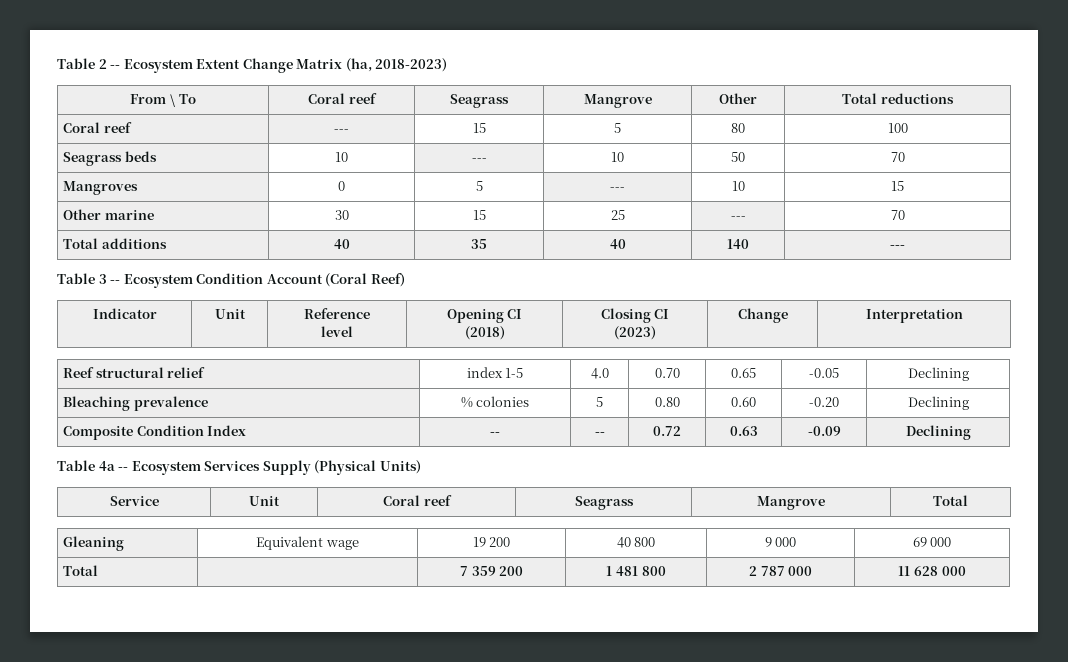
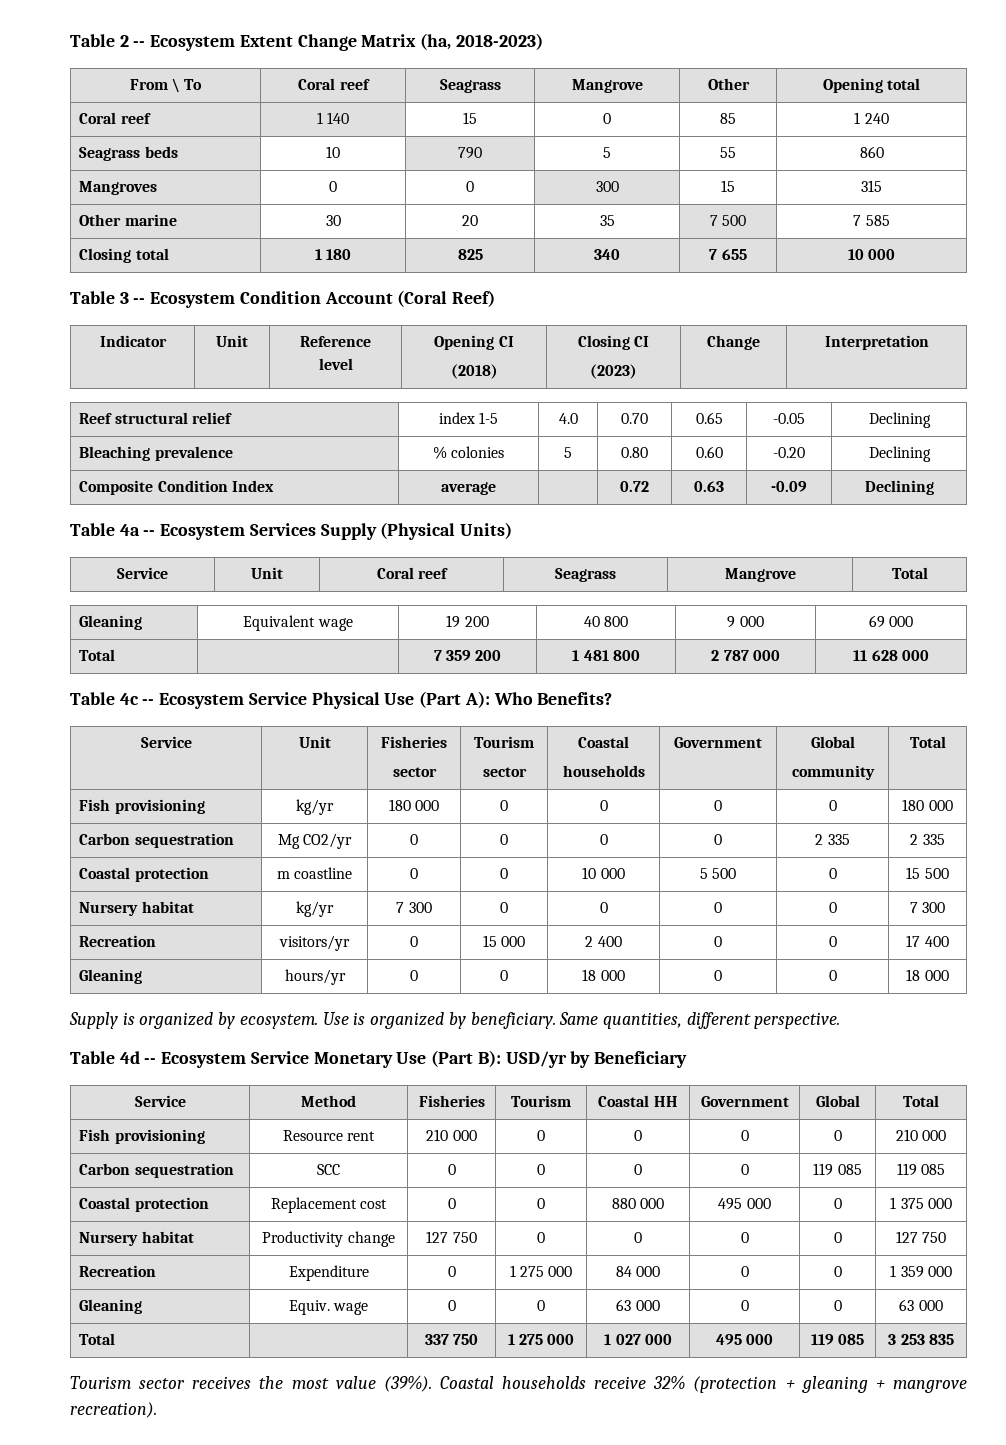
[842,93,954,104] [63,122,132,133] [334,129,349,133] [472,123,486,133] [614,123,621,133] [731,123,745,133] [887,123,908,133] Total reductions // Coral reef | --- | 15 | 5 | 80 | 100 -> [822,78,921,93] [79,112,151,124] [316,112,350,124] [463,112,477,124] [603,113,611,124] [720,113,736,124] [854,112,889,124] Opening total // Coral reef | 1 140 | 15 | 0 | 85 | 1 240
[471,158,487,162] [611,152,624,162] [731,152,745,162] [890,152,905,162] --- | 10 | 50 | 70 -> [458,147,482,159] [603,147,611,158] [720,147,736,158] [859,146,884,158] 790 | 5 | 55 | 860
[475,181,483,191] [610,187,625,191] [731,181,745,191] [891,181,904,191] 5 | --- | 10 | 15 -> [466,181,474,192] [595,181,619,192] [721,180,735,192] [861,180,882,192] 0 | 300 | 15 | 315
[472,210,486,220] [610,210,625,220] [730,216,746,220] [890,210,905,220] [63,238,167,249] [333,239,350,249] [471,239,487,249] [609,239,626,249] [727,239,749,249] [890,245,905,249] 15 | 25 | --- | 70 // Total additions | 40 | 35 | 40 | 140 | --- -> [462,215,478,226] [599,215,615,226] [709,215,747,226] [853,215,890,226] [79,248,169,263] [314,249,352,260] [457,249,483,260] [594,249,620,260] [709,249,747,260] [847,249,896,260] 20 | 35 | 7 500 | 7 585 // Closing total | 1 180 | 825 | 340 | 7 655 | 10 000
[490,432,500,436] [594,432,605,436] -- | -- -> [441,482,496,495] average |
(966, 571) none -> [70,691,613,709] [140,736,192,748] [298,736,331,748] [381,736,447,748] [392,767,437,777] [474,736,534,748] [482,767,527,777] [578,736,629,748] [562,765,645,777] [674,737,762,748] [810,736,855,748] [791,765,875,780] [909,736,946,748] [79,799,205,814] [296,799,334,815] [388,799,440,811] [500,800,508,811] [599,800,608,811] [714,800,722,811] [828,800,837,811] [902,799,953,811] [79,833,234,848] [277,833,353,849] [410,834,418,845] [500,834,508,845] [599,834,608,845] [714,834,722,845] [815,834,850,845] [910,834,945,845] [79,867,209,882] [276,867,353,879] [410,868,418,879] [500,868,508,879] [582,867,625,879] [699,868,737,879] [828,868,837,879] [906,867,949,879] [79,901,194,916] [296,901,334,917] [396,902,432,913] [500,902,508,913] [599,902,608,913] [714,902,722,913] [828,902,837,913] [909,902,946,913] [79,935,157,947] [279,935,350,951] [410,936,418,947] [482,935,526,947] [585,936,622,947] [714,936,722,947] [828,936,837,947] [906,935,949,947] [79,969,143,984] [284,969,346,985] [410,970,418,981] [500,970,508,981] [582,969,625,981] [714,970,722,981] [828,970,837,981] [906,969,949,981] [69,1012,841,1029] [70,1050,687,1068] [134,1095,186,1107] [301,1095,356,1107] [418,1095,485,1107] [511,1095,571,1107] [598,1095,678,1107] [700,1096,789,1107] [815,1095,860,1107] [903,1095,939,1107] [79,1129,205,1144] [282,1130,376,1141] [426,1129,477,1141] [537,1130,545,1141] [634,1130,642,1141] [740,1130,749,1141] [833,1130,842,1141] [895,1129,947,1141] [79,1163,234,1178] [317,1164,340,1175] [447,1164,456,1175] [537,1164,545,1175] [634,1164,642,1175] [740,1164,749,1175] [813,1163,862,1176] [896,1163,946,1176] [79,1197,209,1212] [270,1197,388,1213] [447,1198,456,1209] [537,1198,545,1209] [611,1198,665,1209] [718,1198,771,1210] [833,1198,842,1209] [890,1197,952,1209] [79,1231,194,1246] [262,1231,395,1247] [426,1231,477,1243] [537,1232,545,1243] [634,1232,642,1243] [740,1232,749,1243] [833,1232,842,1243] [895,1231,947,1243] [79,1265,157,1277] [288,1265,369,1281] [447,1266,456,1277] [509,1265,573,1277] [615,1266,661,1277] [740,1266,749,1277] [833,1266,842,1277] [890,1265,952,1278] [79,1299,143,1314] [288,1300,369,1315] [447,1300,456,1311] [537,1300,545,1311] [616,1299,660,1311] [740,1300,749,1311] [833,1300,842,1311] [899,1299,943,1311] [79,1333,116,1345] [424,1334,479,1345] [507,1334,575,1345] [604,1334,672,1345] [715,1334,774,1345] [810,1334,865,1345] [888,1334,954,1345] [70,1375,967,1393] [70,1402,157,1418] // Table 4c -- Ecosystem Service Physical Use (Part A): Who Benefits? // Service | Unit | Fisheries // sector | Tourism // sector | Coastal // households | Government | Global // community | Total // Fish provisioning | kg/yr | 180 000 | 0 | 0 | 0 | 0 | 180 000 // Carbon sequestration | Mg CO2/yr | 0 | 0 | 0 | 0 | 2 335 | 2 335 // Coastal protection | m coastline | 0 | 0 | 10 000 | 5 500 | 0 | 15 500 // Nursery habitat | kg/yr | 7 300 | 0 | 0 | 0 | 0 | 7 300 // Recreation | visitors/yr | 0 | 15 000 | 2 400 | 0 | 0 | 17 400 // Gleaning | hours/yr | 0 | 0 | 18 000 | 0 | 0 | 18 000 // Supply is organized by ecosystem. Use is organized by beneficiary. Same quantities, different perspective. // Table 4d -- Ecosystem Service Monetary Use (Part B): USD/yr by Beneficiary // Service | Method | Fisheries | Tourism | Coastal HH | Government | Global | Total // Fish provisioning | Resource rent | 210 000 | 0 | 0 | 0 | 0 | 210 000 // Carbon sequestration | SCC | 0 | 0 | 0 | 0 | 119 085 | 119 085 // Coastal protection | Replacement cost | 0 | 0 | 880 000 | 495 000 | 0 | 1 375 000 // Nursery habitat | Productivity change | 127 750 | 0 | 0 | 0 | 0 | 127 750 // Recreation | Expenditure | 0 | 1 275 000 | 84 000 | 0 | 0 | 1 359 000 // Gleaning | Equiv. wage | 0 | 0 | 63 000 | 0 | 0 | 63 000 // Total | | 337 750 | 1 275 000 | 1 027 000 | 495 000 | 119 085 | 3 253 835 // Tourism sector receives the most value (39%). Coastal households receive 32% (protection + gleaning + mangrove recreation).

